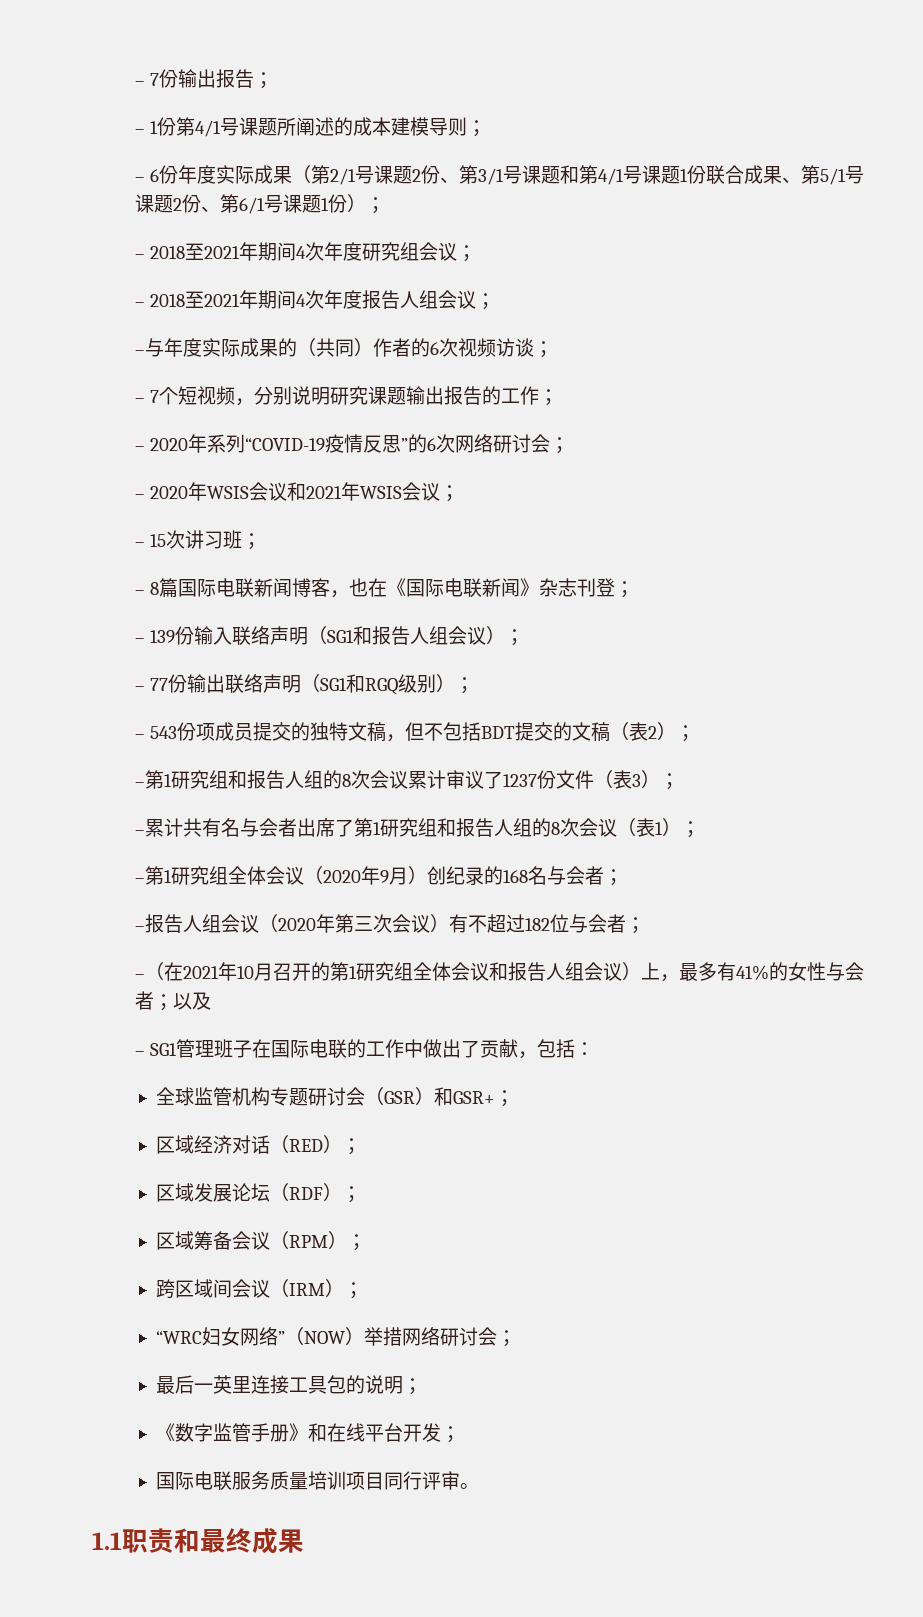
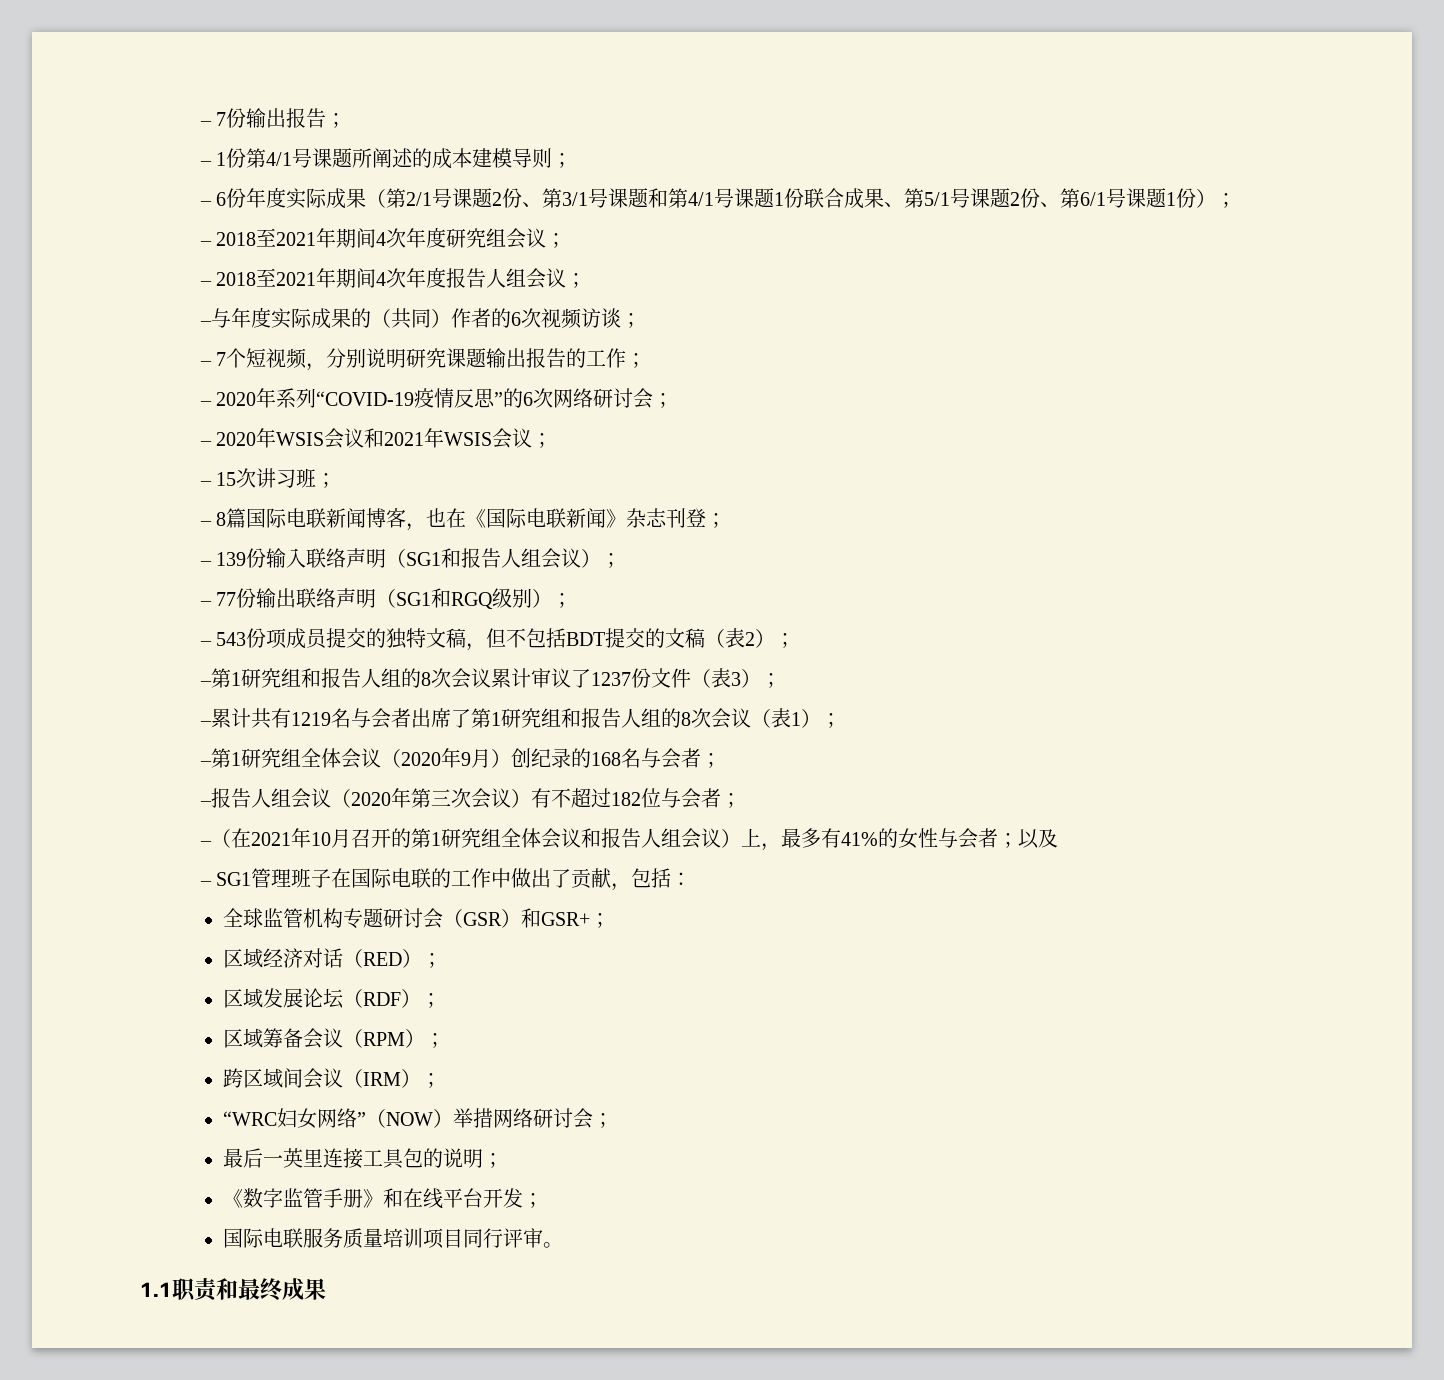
(221, 827) none -> [290,712,331,726] 1219

